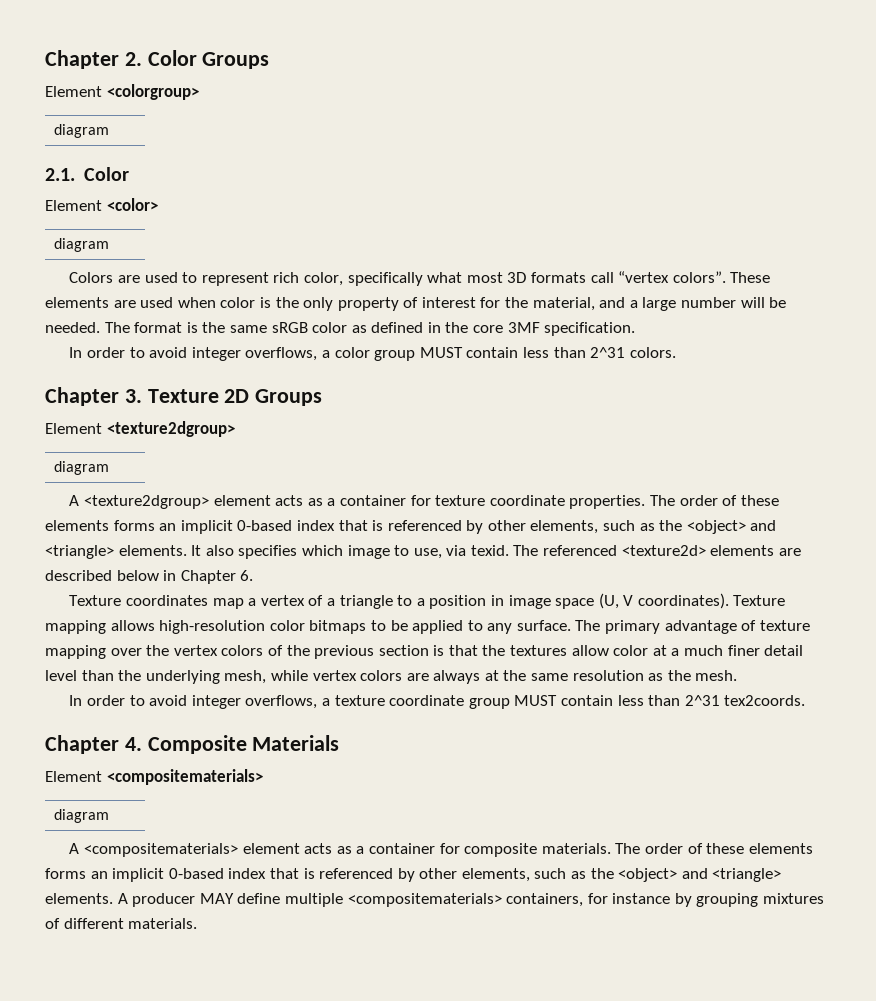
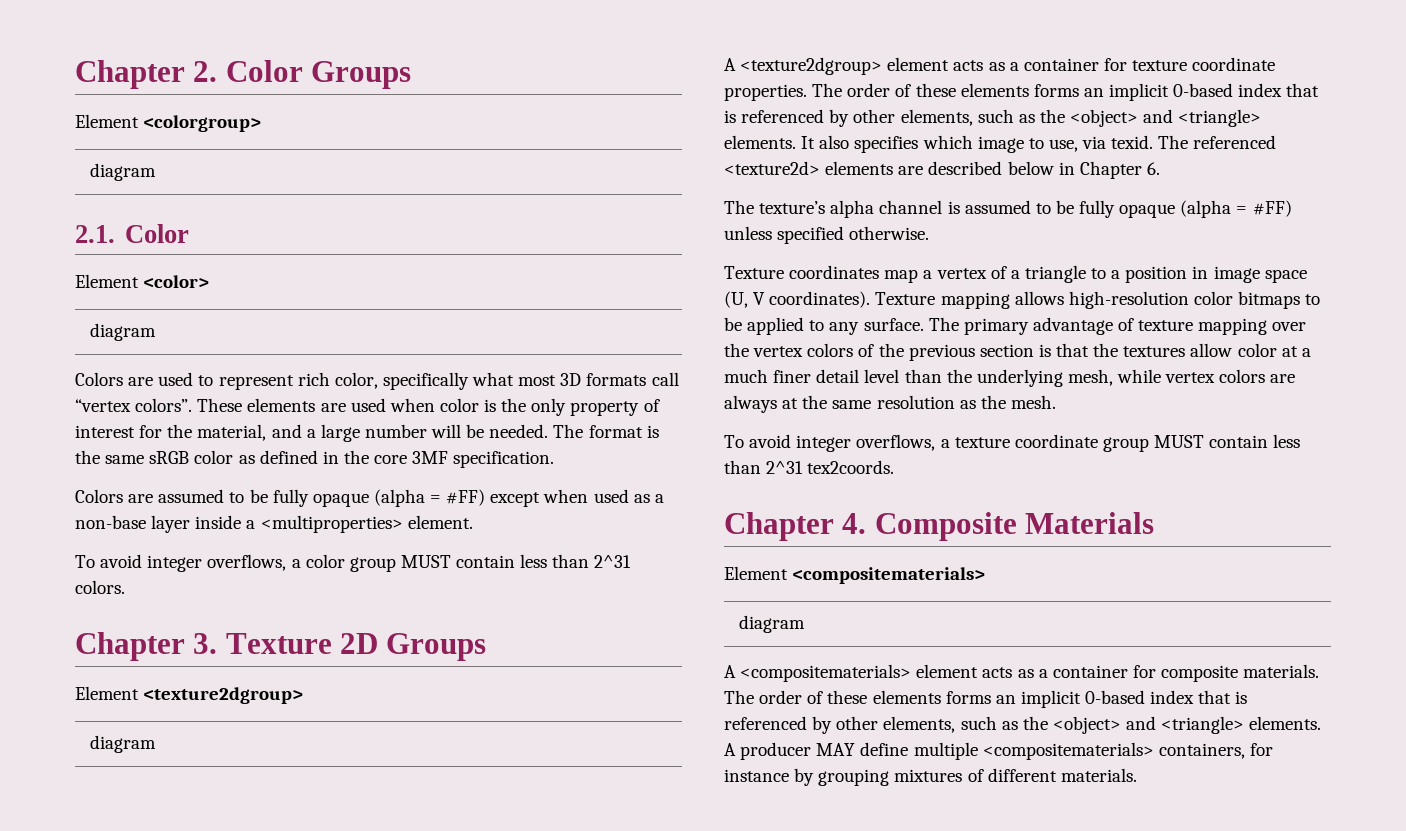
[69,347,145,358] In order to -> [75,489,664,507] [75,515,473,533] [75,555,95,568] Colors are assumed to be fully opaque (alpha = #FF) except when used as a non-base layer inside a <multiproperties> element. // To
(254, 575) none -> [724,200,1292,218] [724,226,930,244] // The texture’s alpha channel is assumed to be fully opaque (alpha = #FF) unless specified otherwise.
[69,695,145,706] In order to -> [724,435,744,448] To

